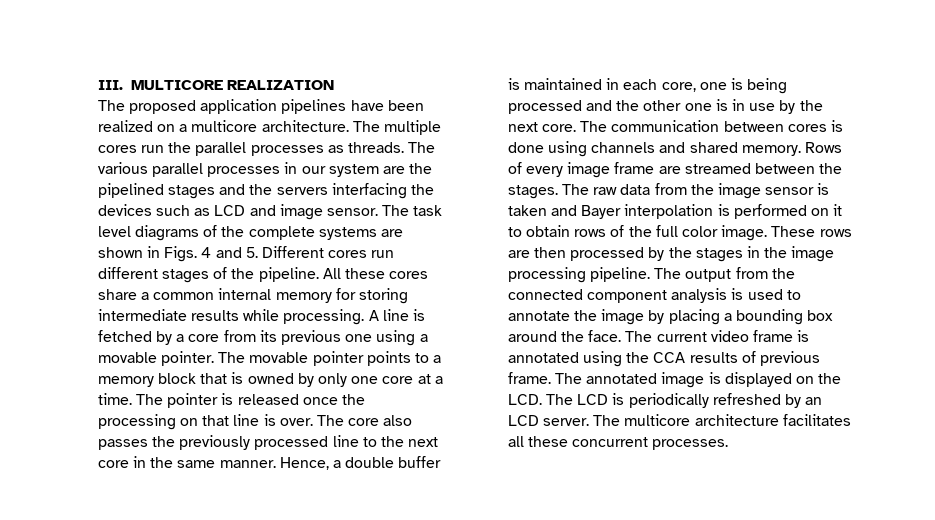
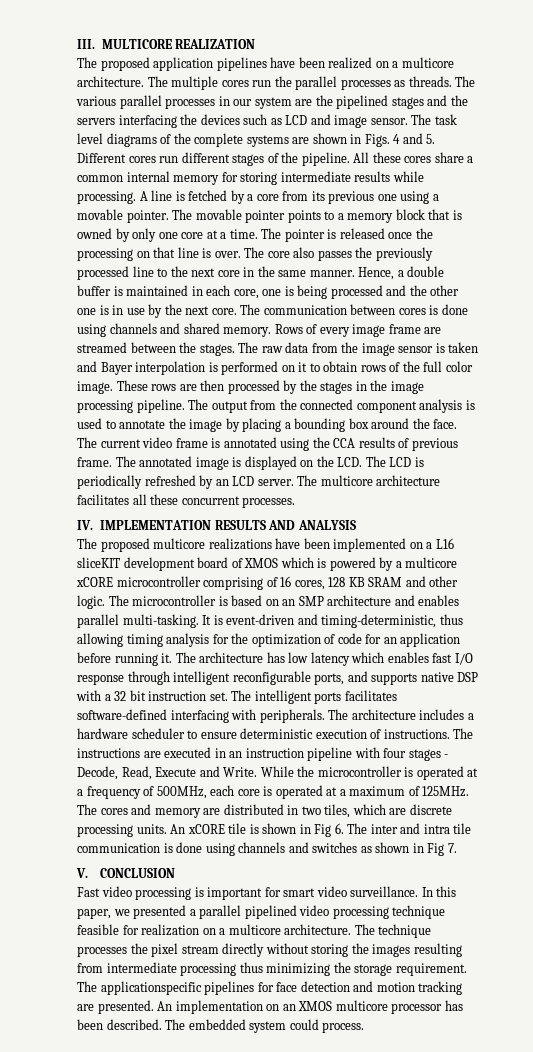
(729, 444) none -> [77,520,356,530] [77,538,454,552] [77,557,458,571] [76,576,459,590] [77,595,460,609] [77,614,463,628] [77,633,461,647] [77,652,473,666] [77,671,479,685] [76,690,397,704] [77,709,474,723] [77,728,474,739] [77,747,449,761] [77,766,479,780] [77,785,470,799] [77,804,452,818] [77,823,472,837] [77,842,457,856] [76,868,176,878] [77,886,457,900] [77,905,446,919] [77,924,432,938] [77,943,462,957] [77,962,467,976] [77,981,463,995] [77,1000,463,1014] [77,1019,365,1033] // IV. IMPLEMENTATION RESULTS AND ANALYSIS // The proposed multicore realizations have been implemented on a L16 sliceKIT development board of XMOS which is powered by a multicore xCORE microcontroller comprising of 16 cores, 128 KB SRAM and other logic. The microcontroller is based on an SMP architecture and enables parallel multi-tasking. It is event-driven and timing-deterministic, thus allowing timing analysis for the optimization of code for an application before running it. The architecture has low latency which enables fast I/O response through intelligent reconfigurable ports, and supports native DSP with a 32 bit instruction set. The intelligent ports facilitates software-defined interfacing with peripherals. The architecture includes a hardware scheduler to ensure deterministic execution of instructions. The instructions are executed in an instruction pipeline with four stages - Decode, Read, Execute and Write. While the microcontroller is operated at a frequency of 500MHz, each core is operated at a maximum of 125MHz. The cores and memory are distributed in two tiles, which are discrete processing units. An xCORE tile is shown in Fig 6. The inter and intra tile communication is done using channels and switches as shown in Fig 7. // V. CONCLUSION // Fast video processing is important for smart video surveillance. In this paper, we presented a parallel pipelined video processing technique feasible for realization on a multicore architecture. The technique processes the pixel stream directly without storing the images resulting from intermediate processing thus minimizing the storage requirement. The applicationspecific pipelines for face detection and motion tracking are presented. An implementation on an XMOS multicore processor has been described. The embedded system could process.

